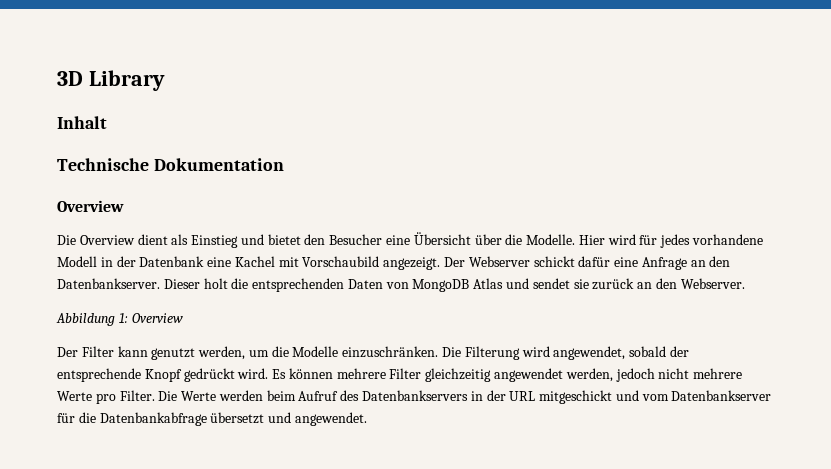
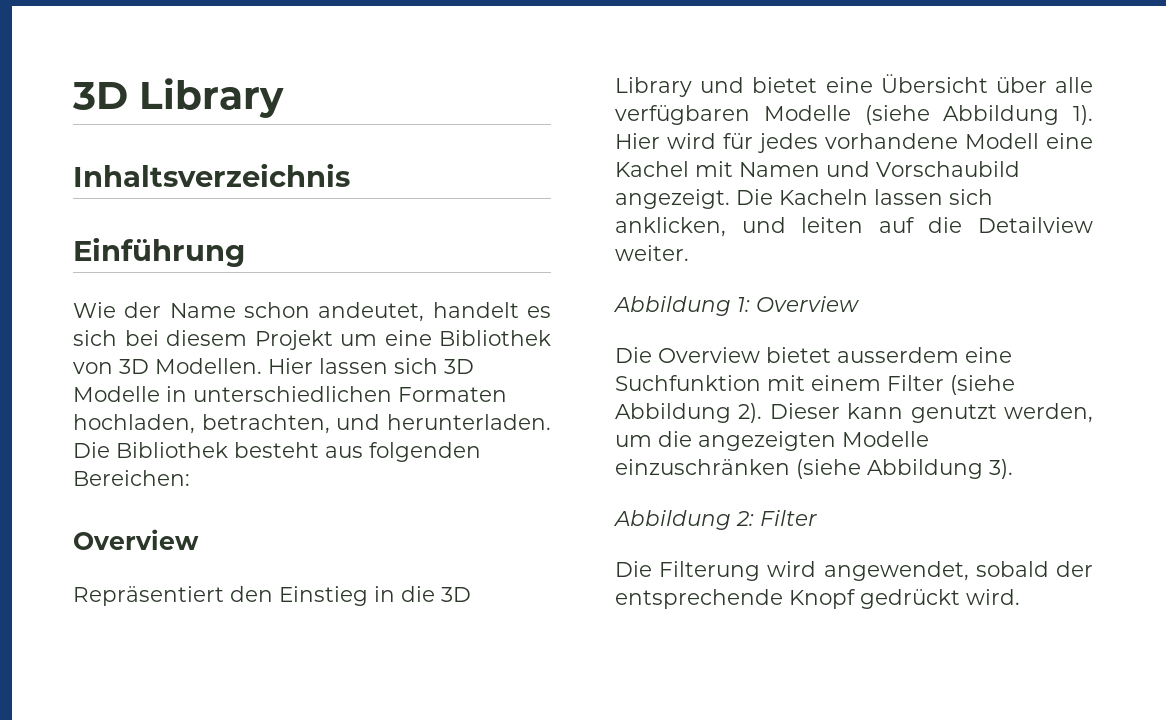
[57,116,107,129] [57,158,284,171] [57,200,124,212] [57,232,576,248] Inhalt // Technische Dokumentation // Overview // Die Overview dient als Einstieg und bietet den Besucher eine Übersicht über die Modelle. -> [73,163,350,187] [73,237,245,267] [73,302,551,322] [73,330,551,350] [73,358,474,374] [73,386,507,402] [73,414,551,434] [73,442,481,462] [73,470,190,486] [73,529,199,550] [73,586,471,606] [615,74,1093,97] [615,105,1093,125] Inhaltsverzeichnis // Einführung // Wie der Name schon andeutet, handelt es sich bei diesem Projekt um eine Bibliothek von 3D Modellen. Hier lassen sich 3D Modelle in unterschiedlichen Formaten hochladen, betrachten, und herunterladen. Die Bibliothek besteht aus folgenden Bereichen: // Overview // Repräsentiert den Einstieg in die 3D Library und bietet eine Übersicht über alle verfügbaren Modelle (siehe Abbildung 1).
[100,256,731,270] [57,278,745,292] [56,313,183,326] [57,346,114,357] in der Datenbank eine Kachel mit Vorschaubild angezeigt. Der Webserver schickt dafür eine Anfrage an den Datenbankserver. Dieser holt die entsprechenden Daten von MongoDB Atlas und sendet sie zurück an den Webserver. // Abbildung 1: Overview // Der Filter -> [1046,133,1093,149] [615,161,1020,177] [615,189,993,209] [615,217,1093,237] [615,245,689,261] [613,296,859,316] [615,347,1012,363] [615,375,1015,395] [615,403,840,423] eine Kachel mit Namen und Vorschaubild angezeigt. Die Kacheln lassen sich anklicken, und leiten auf die Detailview weiter. // Abbildung 1: Overview // Die Overview bietet ausserdem eine Suchfunktion mit einem Filter (siehe Abbildung 2). Dieser
[292,346,439,358] Modelle einzuschränken. -> [698,431,929,451] [615,459,1013,479] [613,510,817,530] angezeigten Modelle einzuschränken (siehe Abbildung 3). // Abbildung 2: Filter //
[272,368,743,382] [57,390,772,404] [57,412,367,426] Es können mehrere Filter gleichzeitig angewendet werden, jedoch nicht mehrere Werte pro Filter. Die Werte werden beim Aufruf des Datenbankservers in der URL mitgeschickt und vom Datenbankserver für die Datenbankabfrage übersetzt und angewendet. -> (1020, 597) none

